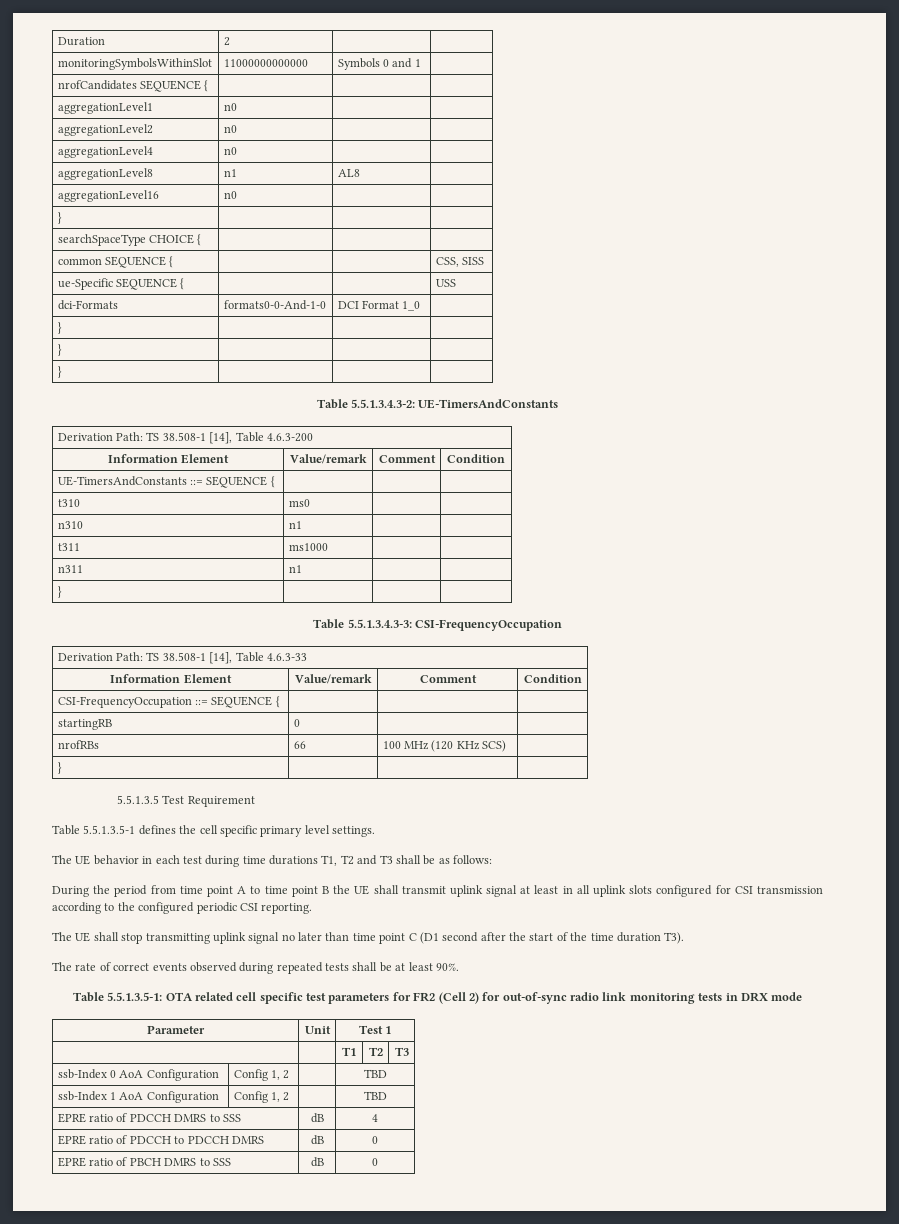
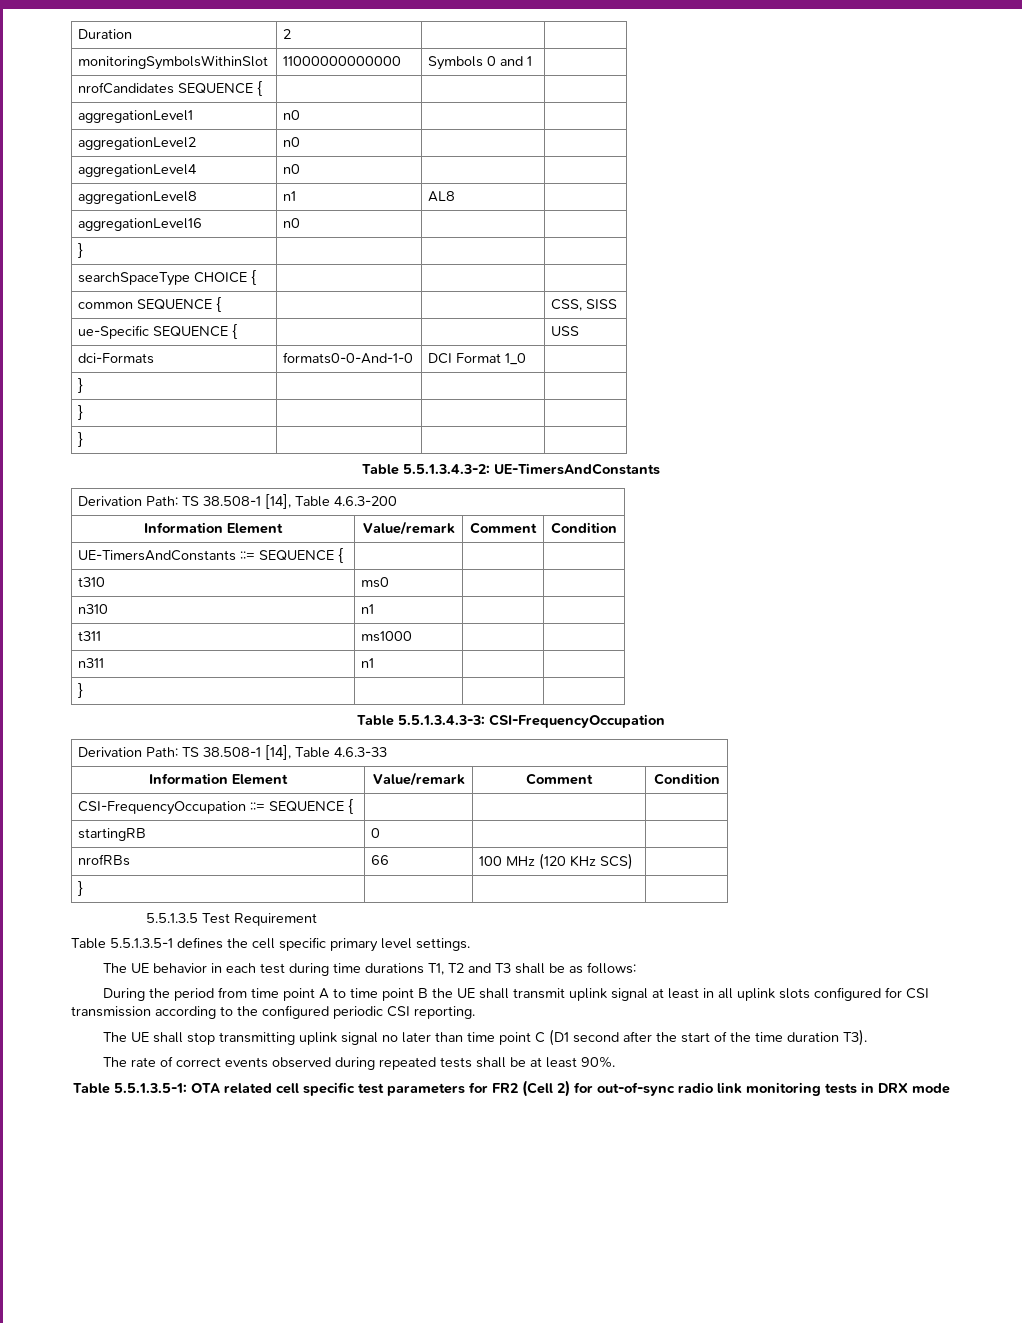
[147,1025,205,1034] [304,1026,331,1034] [358,1025,392,1034] [342,1047,356,1056] [368,1047,383,1056] [394,1047,409,1056] [57,1069,219,1081] [233,1069,290,1081] [363,1069,387,1078] [57,1091,219,1103] [233,1091,290,1103] [363,1091,387,1100] [57,1113,241,1123] [310,1113,324,1123] [372,1114,378,1122] [57,1135,264,1145] [310,1135,324,1145] [372,1136,378,1144] [57,1157,231,1167] [310,1157,324,1167] [372,1158,378,1166] // Parameter | Unit | Test 1 // | | T1 | T2 | T3 // ssb-Index 0 AoA Configuration | Config 1, 2 | | TBD // ssb-Index 1 AoA Configuration | Config 1, 2 | | TBD // EPRE ratio of PDCCH DMRS to SSS | dB | 4 // EPRE ratio of PDCCH to PDCCH DMRS | dB | 0 // EPRE ratio of PBCH DMRS to SSS | dB | 0 -> (950, 1088) none

